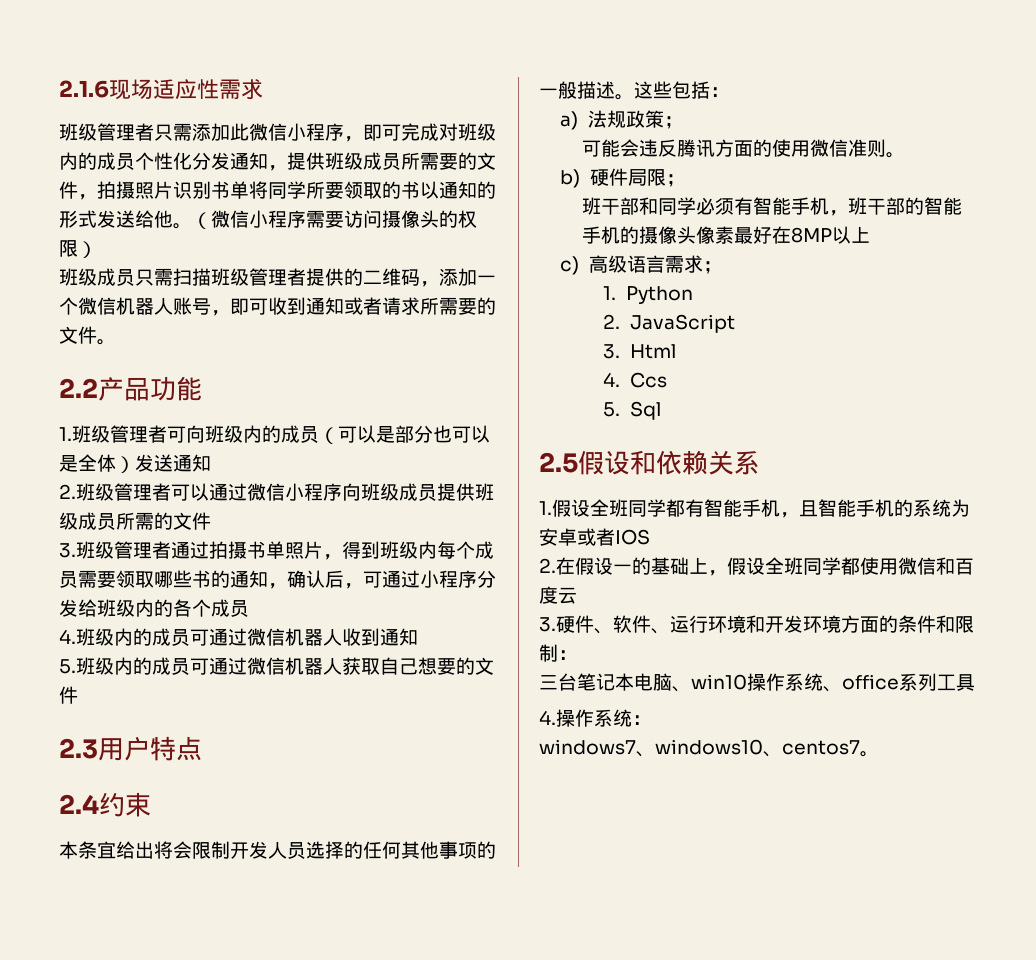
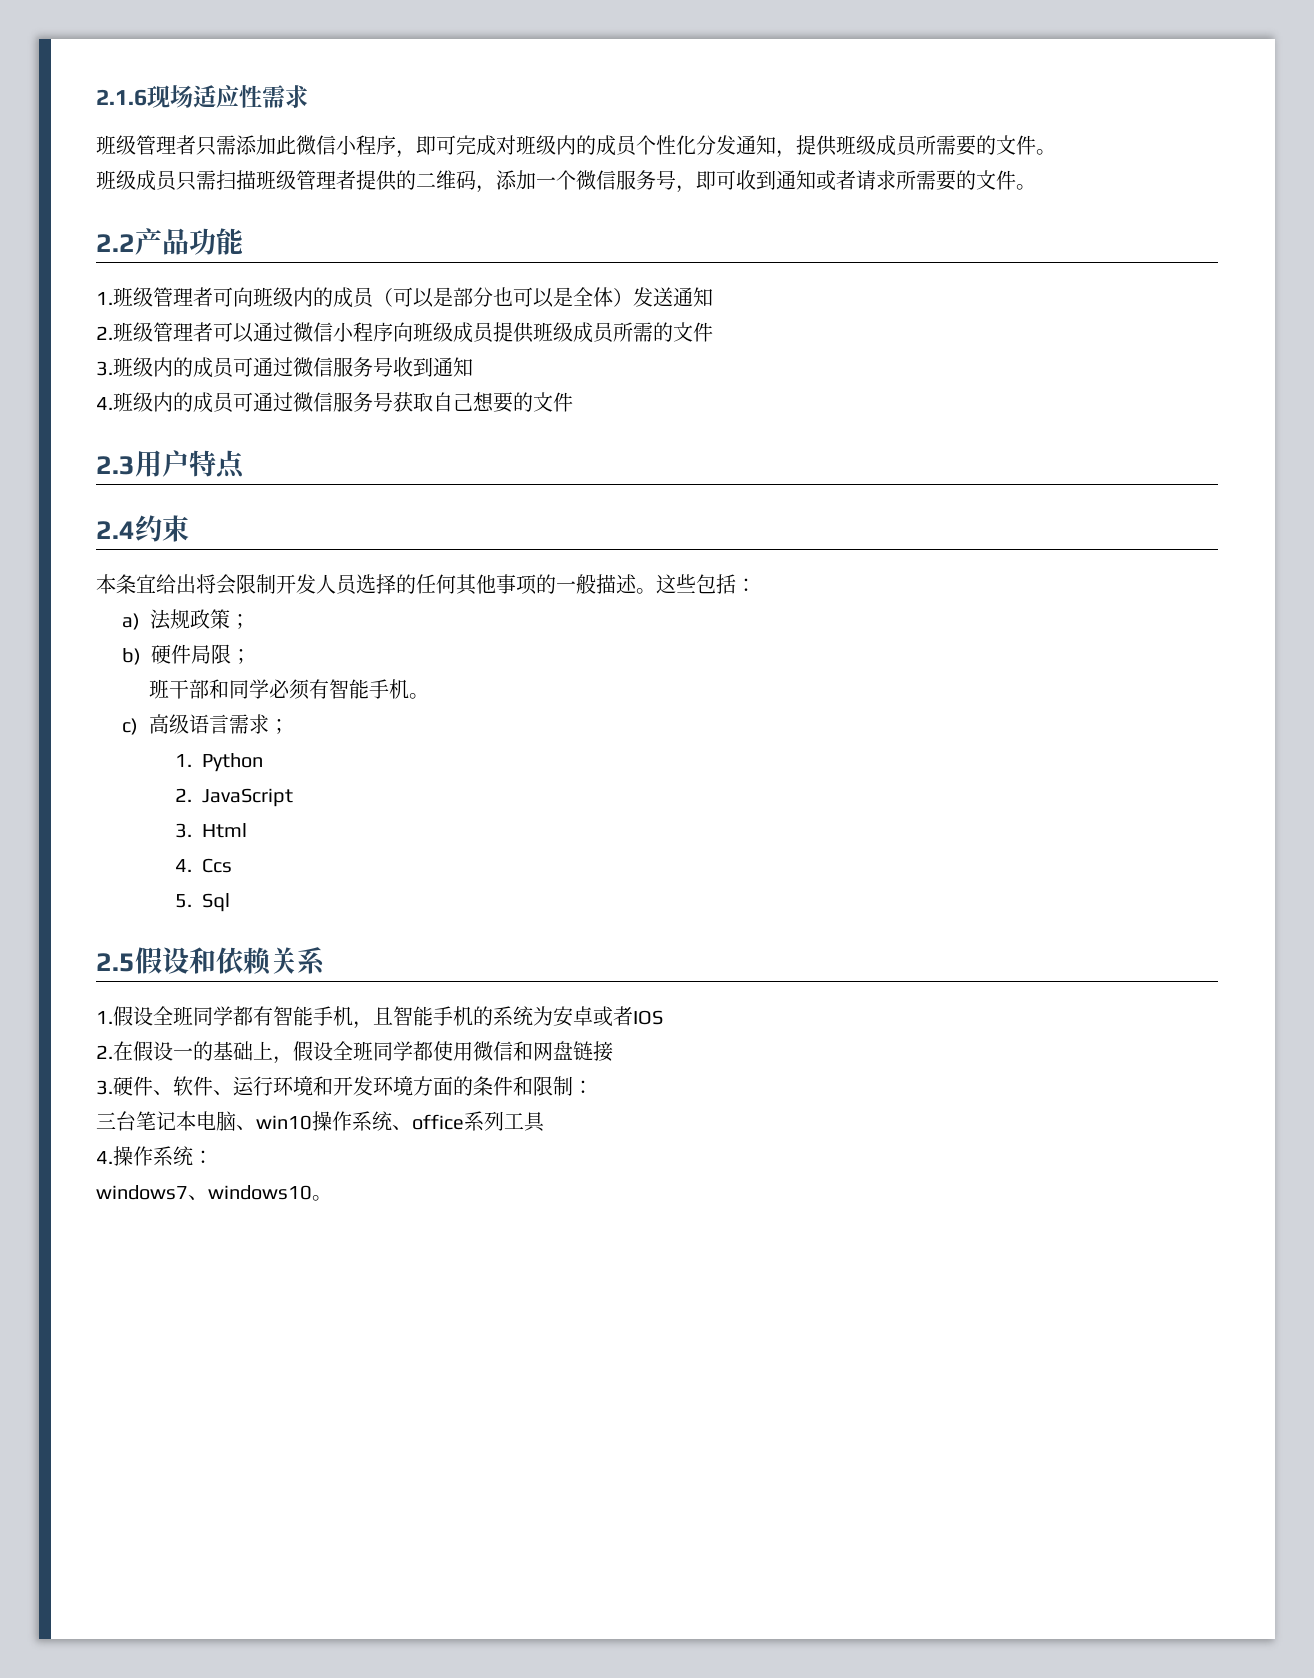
[78,181,496,200] [59,210,477,229] [59,240,97,258] ，拍摄照片识别书单将同学所要领取的书以通知的形式发送给他。（微信小程序需要访问摄像头的权限） -> [1036,149,1056,155] 。
[116,297,192,315] 机器人账 -> [616,170,656,190] 服务
[114,541,494,560] [59,570,496,589] [59,599,249,617] 管理者通过拍摄书单照片，得到班级内每个成员需要领取哪些书的通知，确认后，可通过小程序分发给班级内的各个成员 -> [153,357,473,378] 内的成员可通过微信服务号收到通知
[285,628,418,646] [59,657,342,675] 机器人收到通知 // 5.班级内的成员可通过微信机器人 -> [333,392,393,412] 服务号
[581,139,905,158] // 可能会违反腾讯方面的使用微信准则。 -> (251, 621) none
[828,197,962,216] [581,226,870,244] ，班干部的智能手机的摄像头像素最好在8MP以上 -> [408,693,429,699] 。
[955,558,974,575] [539,586,577,604] 百度云 -> [533,1041,613,1062] 网盘链接
[763,740,860,757] 、centos7 -> (312, 1192) none

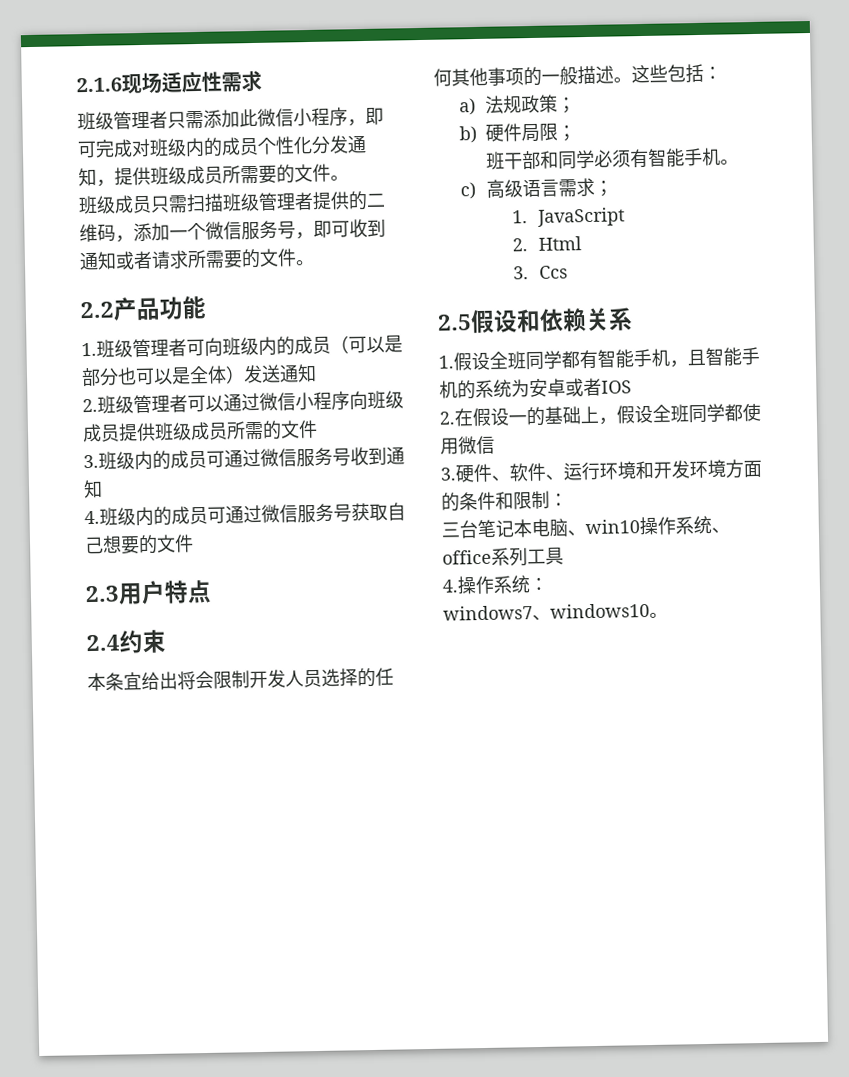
[201,753,263,772] [174,788,192,802] Python // 2. -> (529, 217) none
[174,823,192,838] 3. -> [512,238,529,252] 2.
[174,859,192,872] 4. -> [513,266,530,280] 3.
[174,893,230,912] // 5. Sql -> (568, 272) none
[513,1041,613,1062] 和网盘链接 -> (495, 445) none

